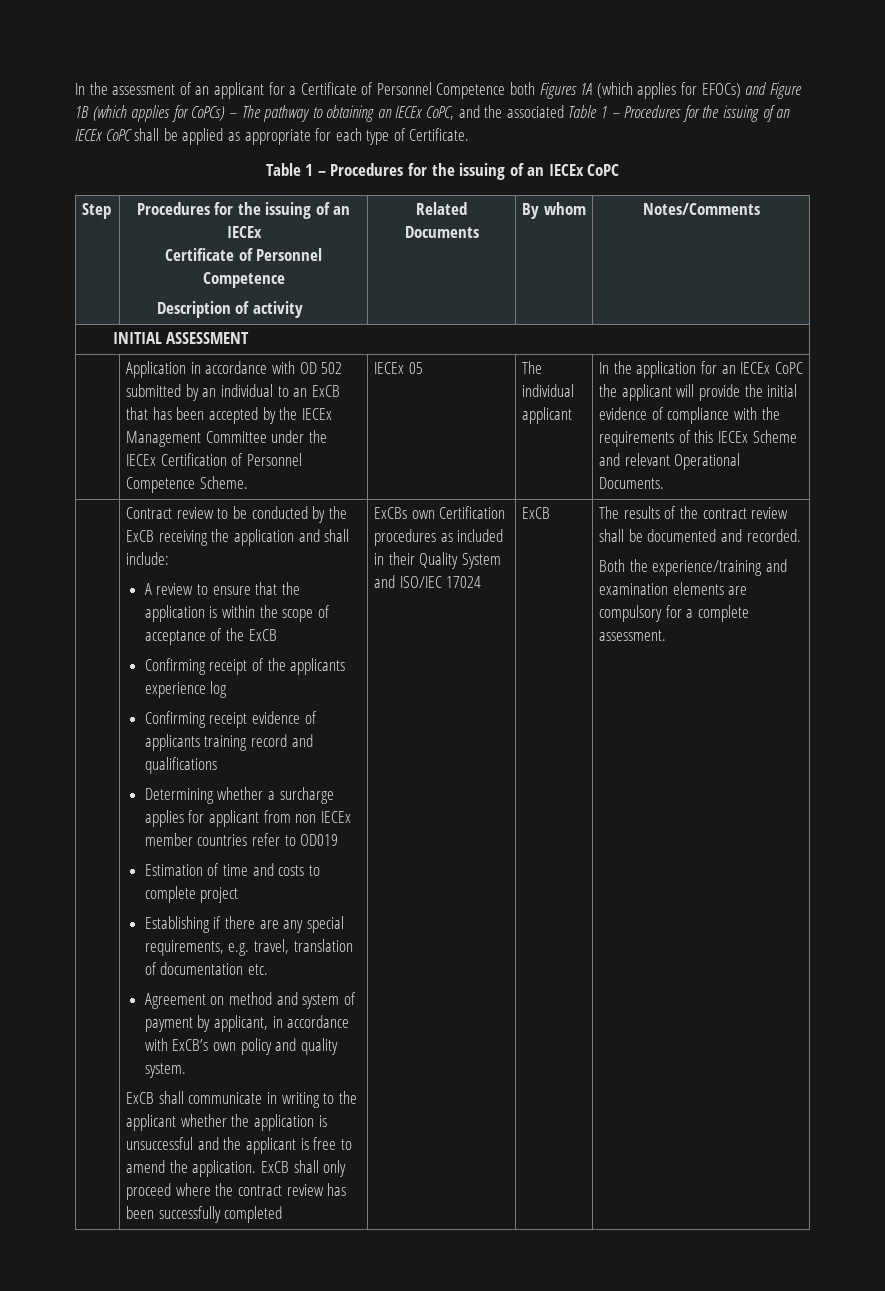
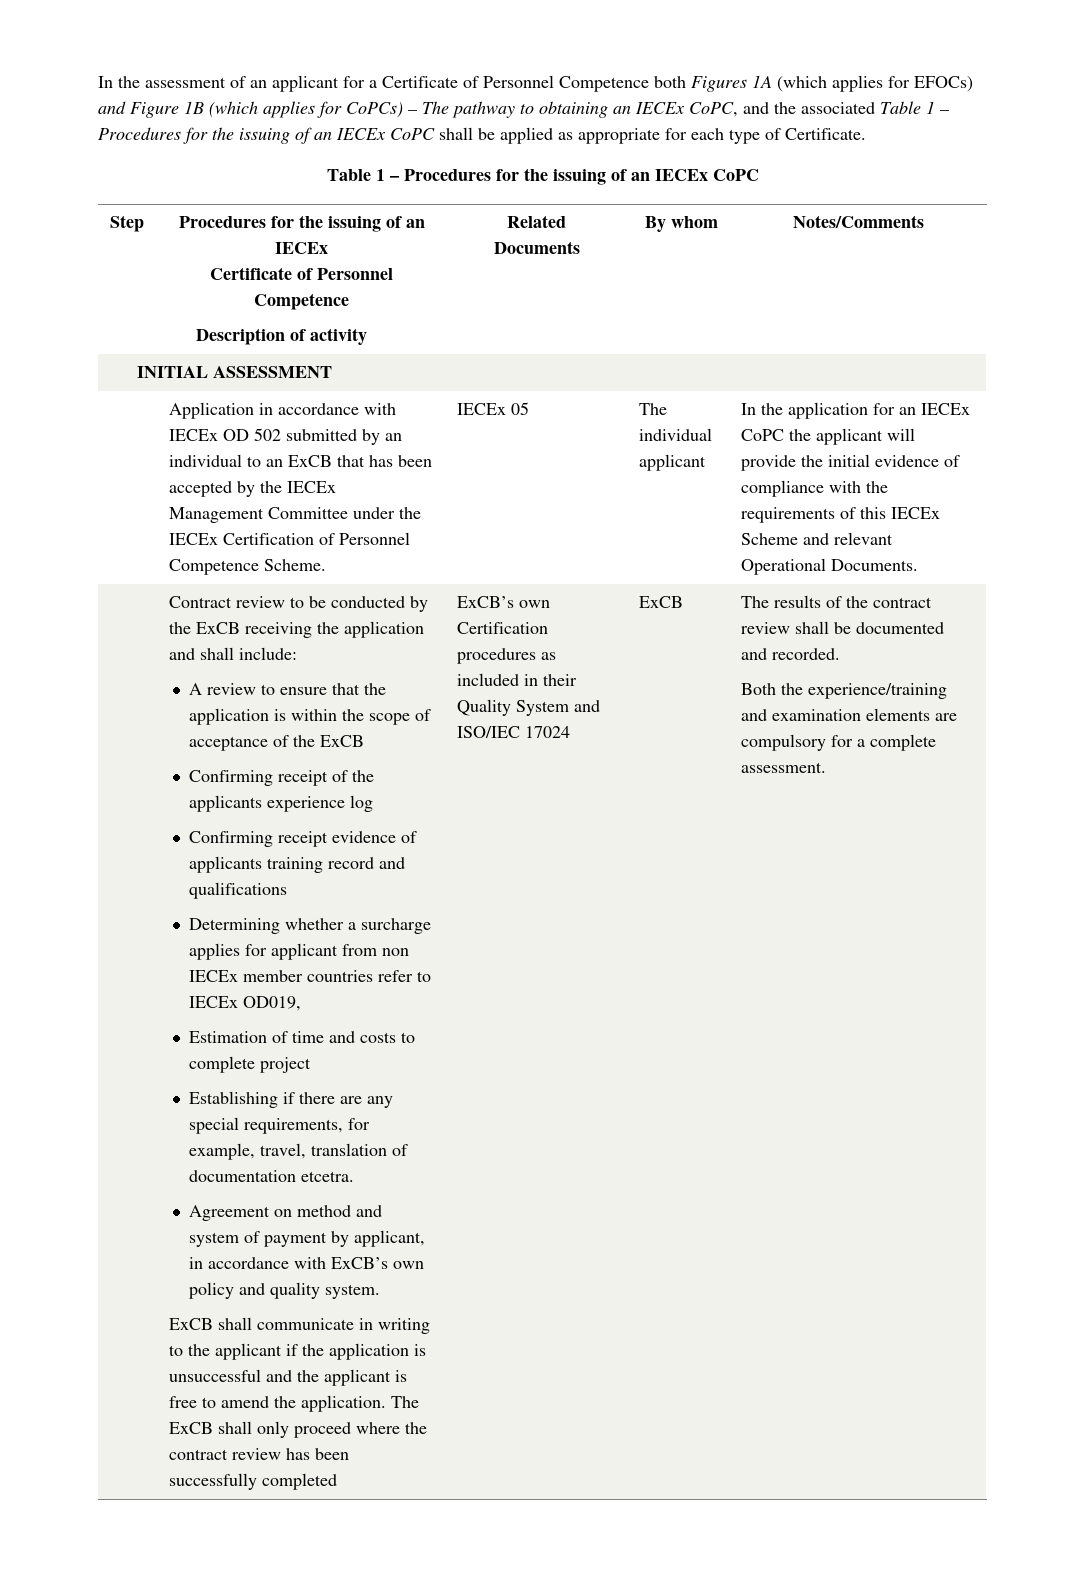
(295, 367) none -> [169,429,219,441] IECEx
[300,834,339,846] OD019 -> [188,996,301,1011] IECEx OD019,
[228,943,250,956] e.g. -> [347,1118,370,1130] [188,1143,255,1160] for example,
[248,964,269,975] etc. -> [300,1171,354,1182] etcetra.
[180,1114,227,1127] whether -> [286,1344,299,1356] if
(257, 1168) none -> [391,1396,420,1408] The
[374,507,408,519] ExCBs -> [457,596,515,608] ExCB’s

